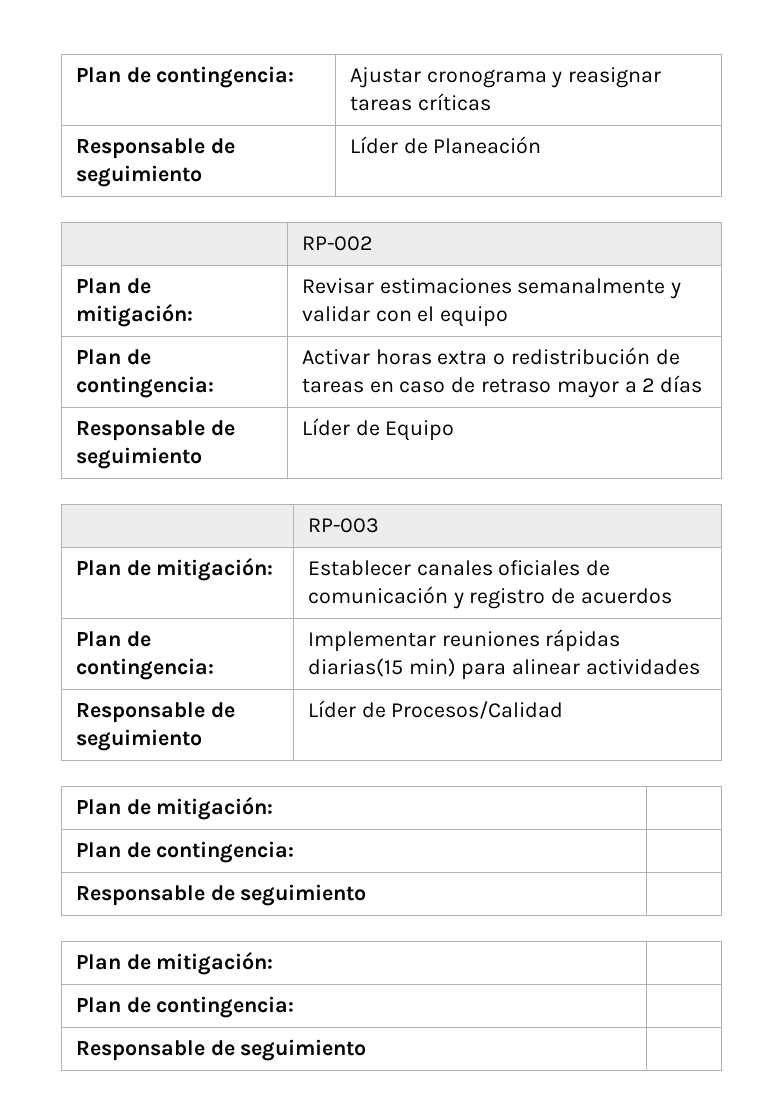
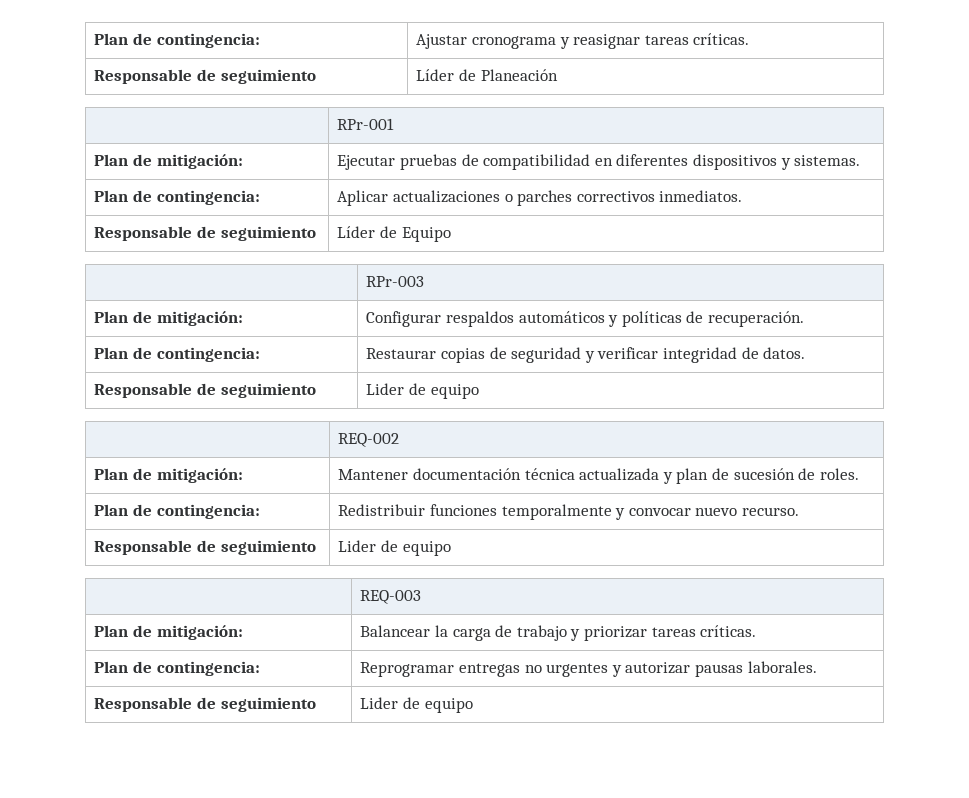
[417,93,491,111] críticas -> [693,33,750,45] críticas.
[301,236,372,251] [75,278,151,294] [75,304,193,327] [301,278,682,299] [301,306,509,327] [75,349,151,365] [75,376,214,398] [301,347,680,365] [301,375,703,398] RP-002 // Plan de mitigación: | Revisar estimaciones semanalmente y validar con el equipo // Plan de contingencia: | Activar horas extra o redistribución de tareas en caso de retraso mayor a 2 días -> [337,118,395,130] [94,154,243,169] [337,154,861,170] [94,190,260,205] [337,190,743,206] RPr-001 // Plan de mitigación: | Ejecutar pruebas de compatibilidad en diferentes dispositivos y sistemas. // Plan de contingencia: | Aplicar actualizaciones o parches correctivos inmediatos.
[307,518,379,533] [75,558,274,581] [307,560,611,576] [307,586,672,609] [75,631,151,647] [75,658,214,680] [307,629,621,652] [307,658,700,680] [75,702,235,723] [75,729,202,751] [307,700,564,719] [75,797,274,820] [75,841,295,863] [75,884,367,906] [75,952,274,975] [75,996,295,1018] [75,1039,367,1061] RP-003 // Plan de mitigación: | Establecer canales oficiales de comunicación y registro de acuerdos // Plan de contingencia: | Implementar reuniones rápidas diarias(15 min) para alinear actividades // Responsable de seguimiento | Líder de Procesos/Calidad // Plan de mitigación: | // Plan de contingencia: | // Responsable de seguimiento | // Plan de mitigación: | // Plan de contingencia: | // Responsable de seguimiento | -> [366,276,425,287] [94,311,243,326] [366,311,804,327] [94,347,260,362] [366,347,806,363] [94,383,316,398] [366,383,479,399] [338,433,400,447] [94,468,243,483] [338,468,859,484] [94,504,260,519] [338,504,799,520] [94,540,316,555] [338,540,451,556] [360,590,422,604] [94,625,243,640] [360,625,757,641] [94,661,260,676] [360,661,817,677] [94,697,316,712] [360,697,473,713] RPr-003 // Plan de mitigación: | Configurar respaldos automáticos y políticas de recuperación. // Plan de contingencia: | Restaurar copias de seguridad y verificar integridad de datos. // Responsable de seguimiento | Lider de equipo // | REQ-002 // Plan de mitigación: | Mantener documentación técnica actualizada y plan de sucesión de roles. // Plan de contingencia: | Redistribuir funciones temporalmente y convocar nuevo recurso. // Responsable de seguimiento | Lider de equipo // | REQ-003 // Plan de mitigación: | Balancear la carga de trabajo y priorizar tareas críticas. // Plan de contingencia: | Reprogramar entregas no urgentes y autorizar pausas laborales. // Responsable de seguimiento | Lider de equipo

